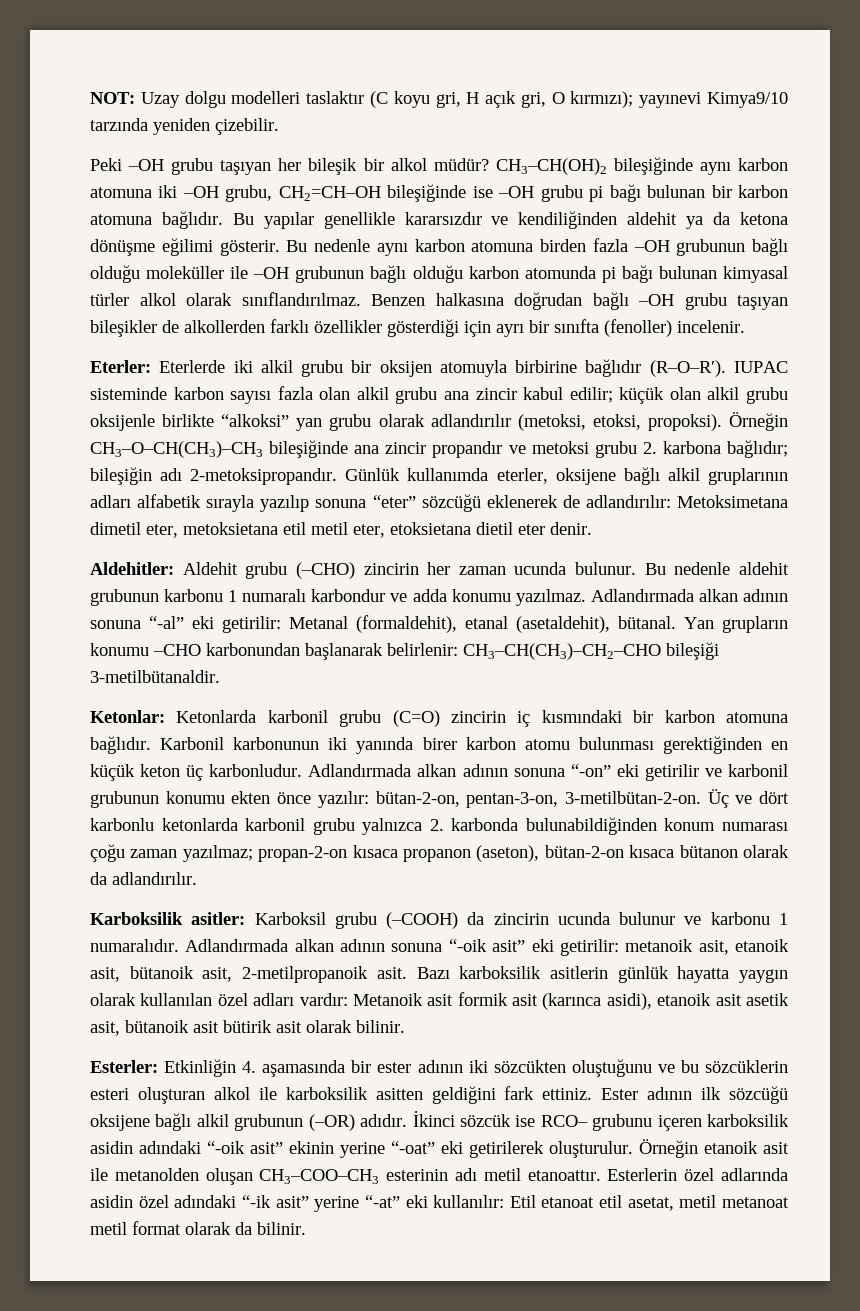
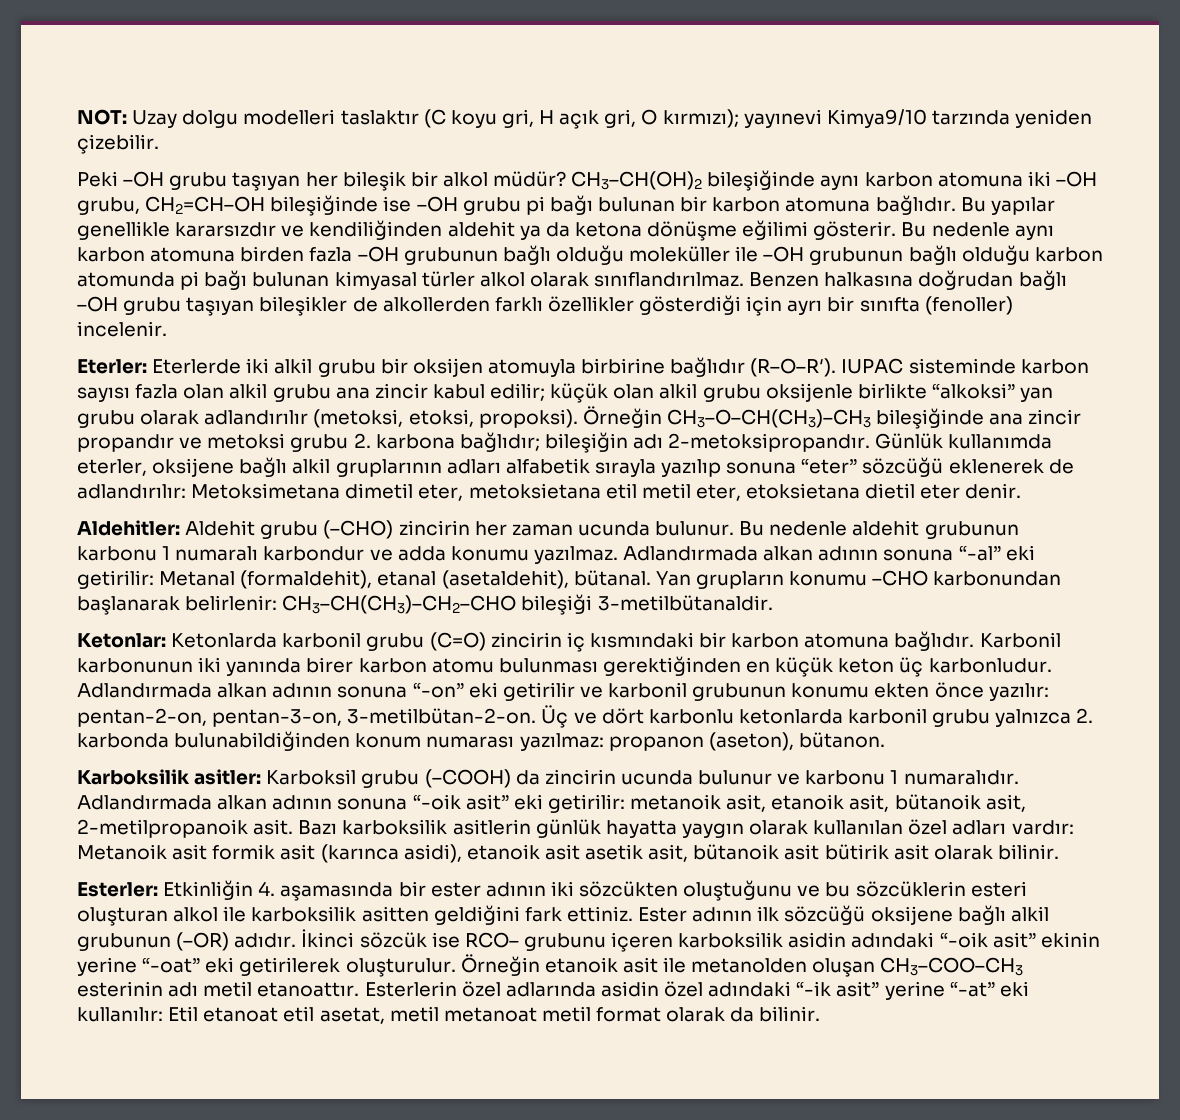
[375,791,460,807] bütan-2-on, -> [77,708,207,727] pentan-2-on,
[90,844,789,862] [90,872,197,885] çoğu zaman yazılmaz; propan-2-on kısaca propanon (aseton), bütan-2-on kısaca bütanon olarak da adlandırılır. -> [519,732,885,751] yazılmaz: propanon (aseton), bütanon.

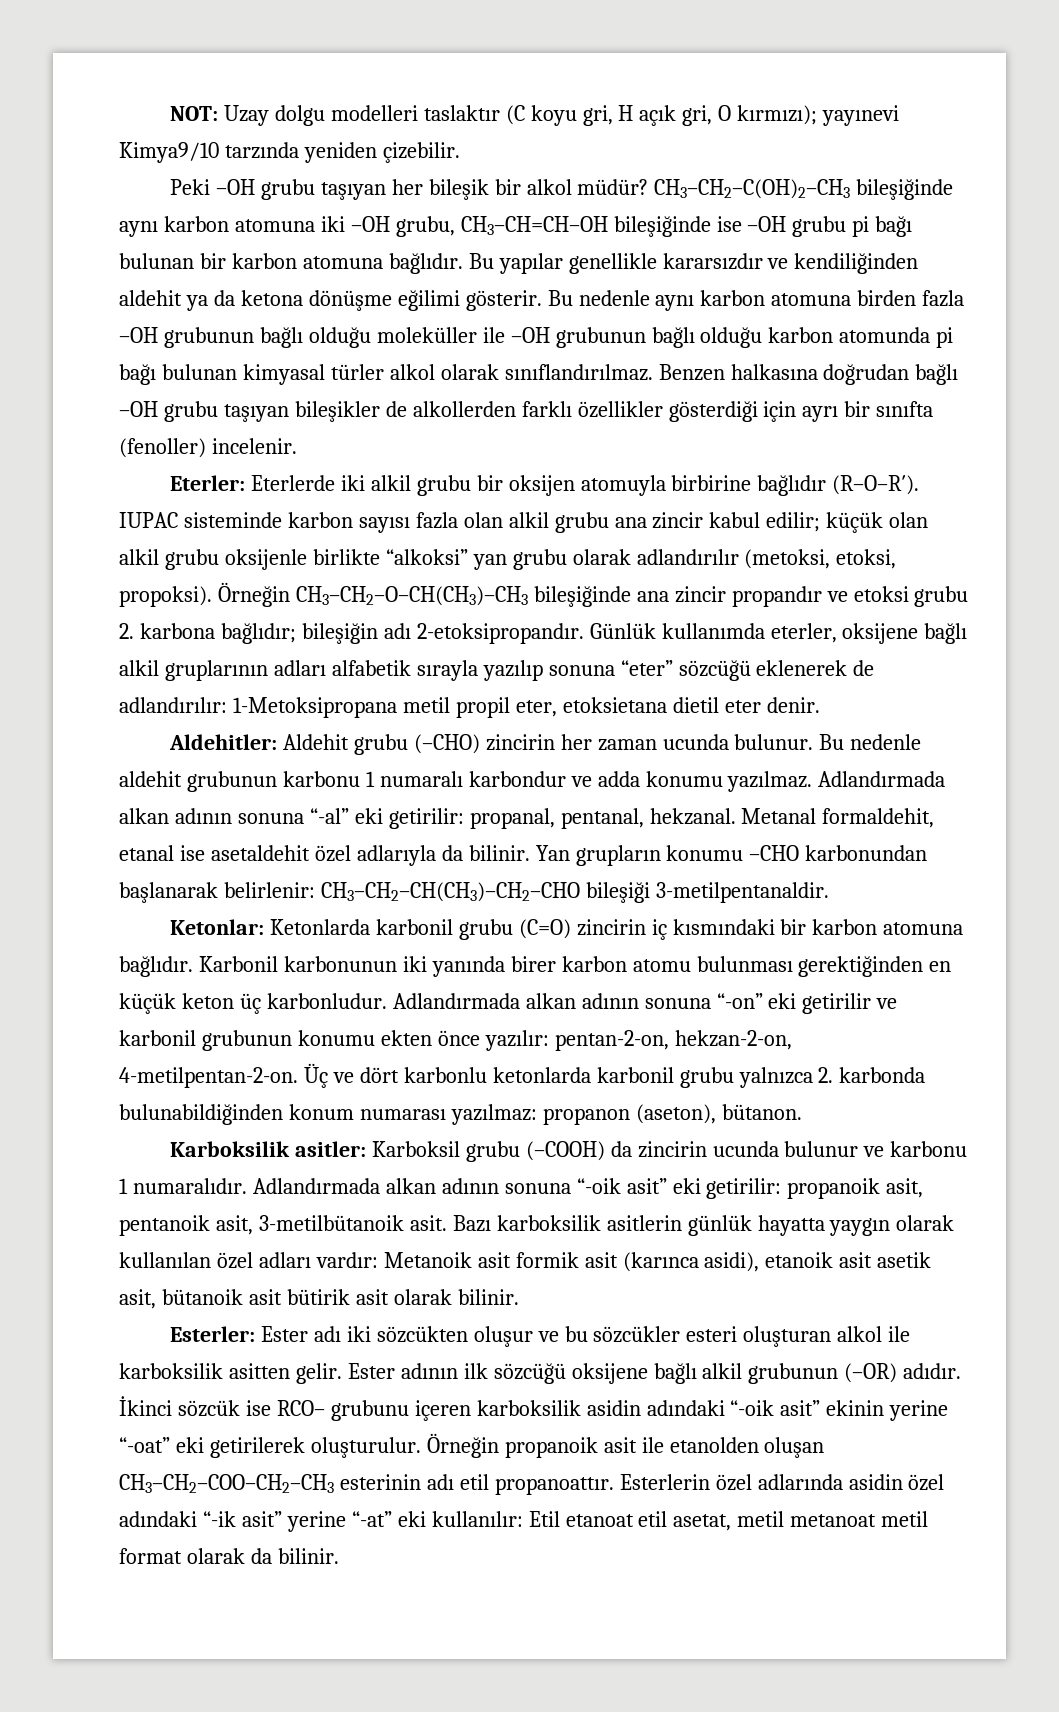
[571,171,703,190] CH3–CH(OH)2 -> [654,179,851,199] CH3–CH2–C(OH)2–CH3
[145,196,266,214] CH2=CH–OH -> [460,216,608,235] CH3–CH=CH–OH
[666,409,871,428] CH3–O–CH(CH3)–CH3 -> [295,586,528,606] CH3–CH2–O–CH(CH3)–CH3
[207,433,286,449] metoksi -> [853,586,909,602] etoksi
[668,433,871,452] 2-metoksipropandır. -> [416,623,584,644] 2-etoksipropandır.
[191,483,691,501] Metoksimetana dimetil eter, metoksietana etil metil -> [232,697,510,718] 1-Metoksipropana metil propil
[159,570,651,589] Metanal (formaldehit), etanal (asetaldehit), bütanal. -> [469,808,935,829] [119,845,530,866] propanal, pentanal, hekzanal. Metanal formaldehit, etanal ise asetaldehit özel adlarıyla da bilinir.
[282,594,773,615] CH3–CH(CH3)–CH2–CHO bileşiği 3-metilbütanaldir. -> [320,882,829,903] CH3–CH2–CH(CH3)–CH2–CHO bileşiği 3-metilpentanaldir.
[212,708,537,727] pentan-3-on, 3-metilbütan-2-on. -> [674,1030,792,1050] [119,1067,298,1088] hekzan-2-on, 4-metilpentan-2-on.
[630,794,1026,812] [77,819,248,838] metanoik asit, etanoik asit, bütanoik asit, 2-metilpropanoik -> [787,1178,924,1199] [119,1215,404,1236] propanoik asit, pentanoik asit, 3-metilbütanoik
[163,880,546,901] Etkinliğin 4. aşamasında bir ester adının -> [260,1326,341,1342] Ester adı
[683,880,793,901] oluştuğunu -> [473,1326,533,1347] oluşur
[855,881,966,897] sözcüklerin -> [593,1326,681,1343] sözcükler
[433,905,633,925] geldiğini fark ettiniz. -> [295,1363,342,1384] gelir.
[544,957,618,973] etanoik -> [504,1437,598,1458] propanoik
[691,957,1024,977] [77,981,360,997] metanolden oluşan CH3–COO–CH3 esterinin adı metil etanoattır. -> [669,1437,825,1458] [119,1474,614,1495] etanolden oluşan CH3–CH2–COO–CH2–CH3 esterinin adı etil propanoattır.

